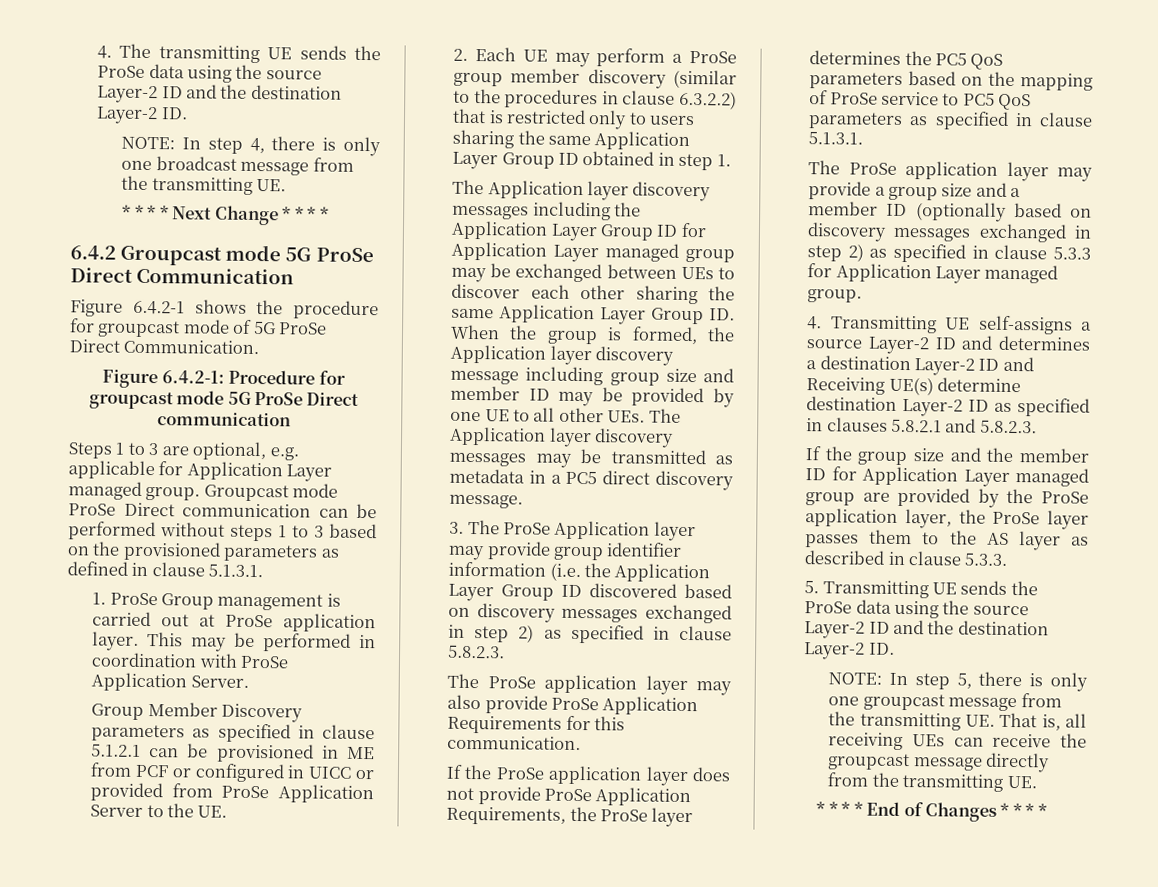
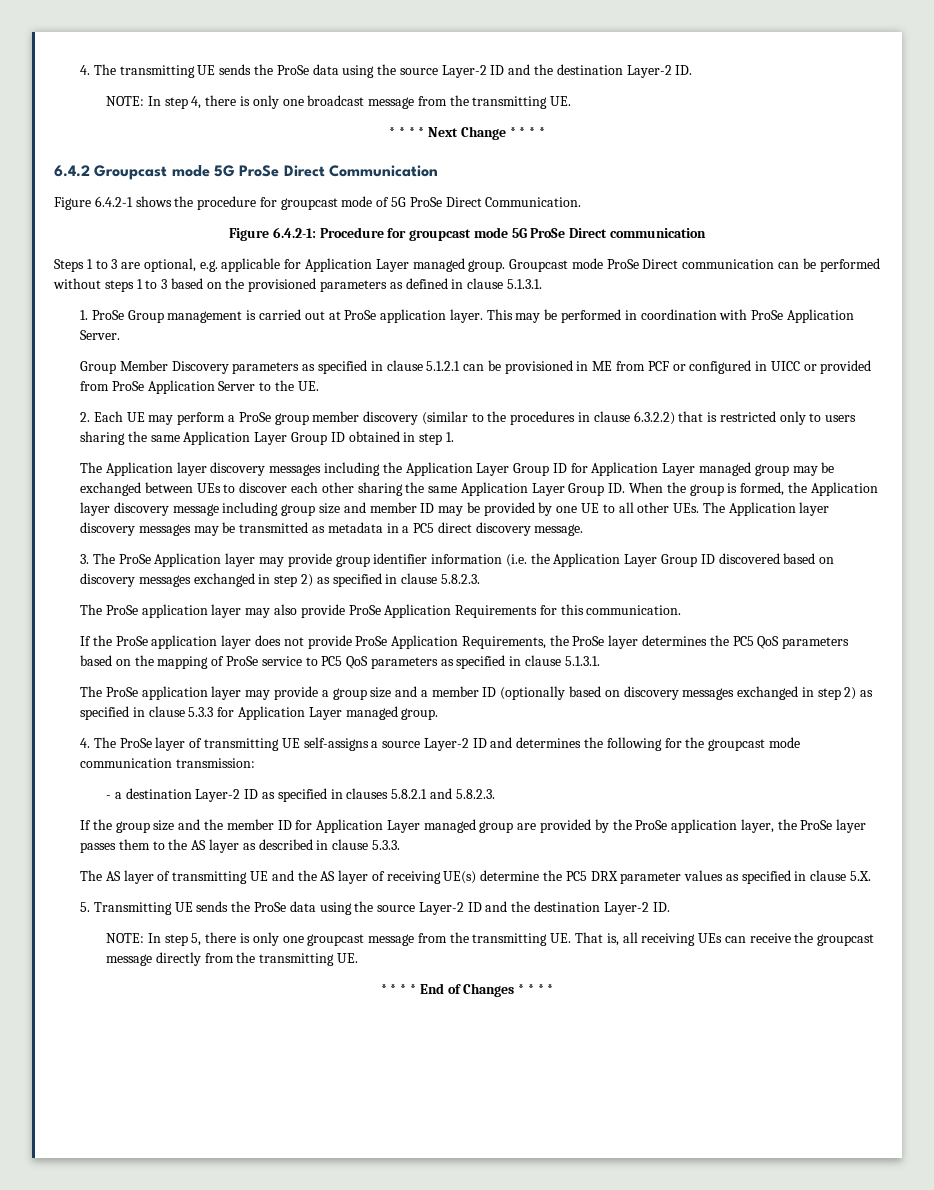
[830,315,937,334] Transmitting -> [93,737,279,751] The ProSe layer of transmitting
[806,355,1034,376] [806,376,1022,396] a destination Layer-2 ID and Receiving UE(s) determine -> [583,737,800,751] [80,758,255,768] [106,792,122,799] the following for the groupcast mode communication transmission: // - a
(1009, 559) none -> [80,870,871,884] // The AS layer of transmitting UE and the AS layer of receiving UE(s) determine the PC5 DRX parameter values as specified in clause 5.X.

